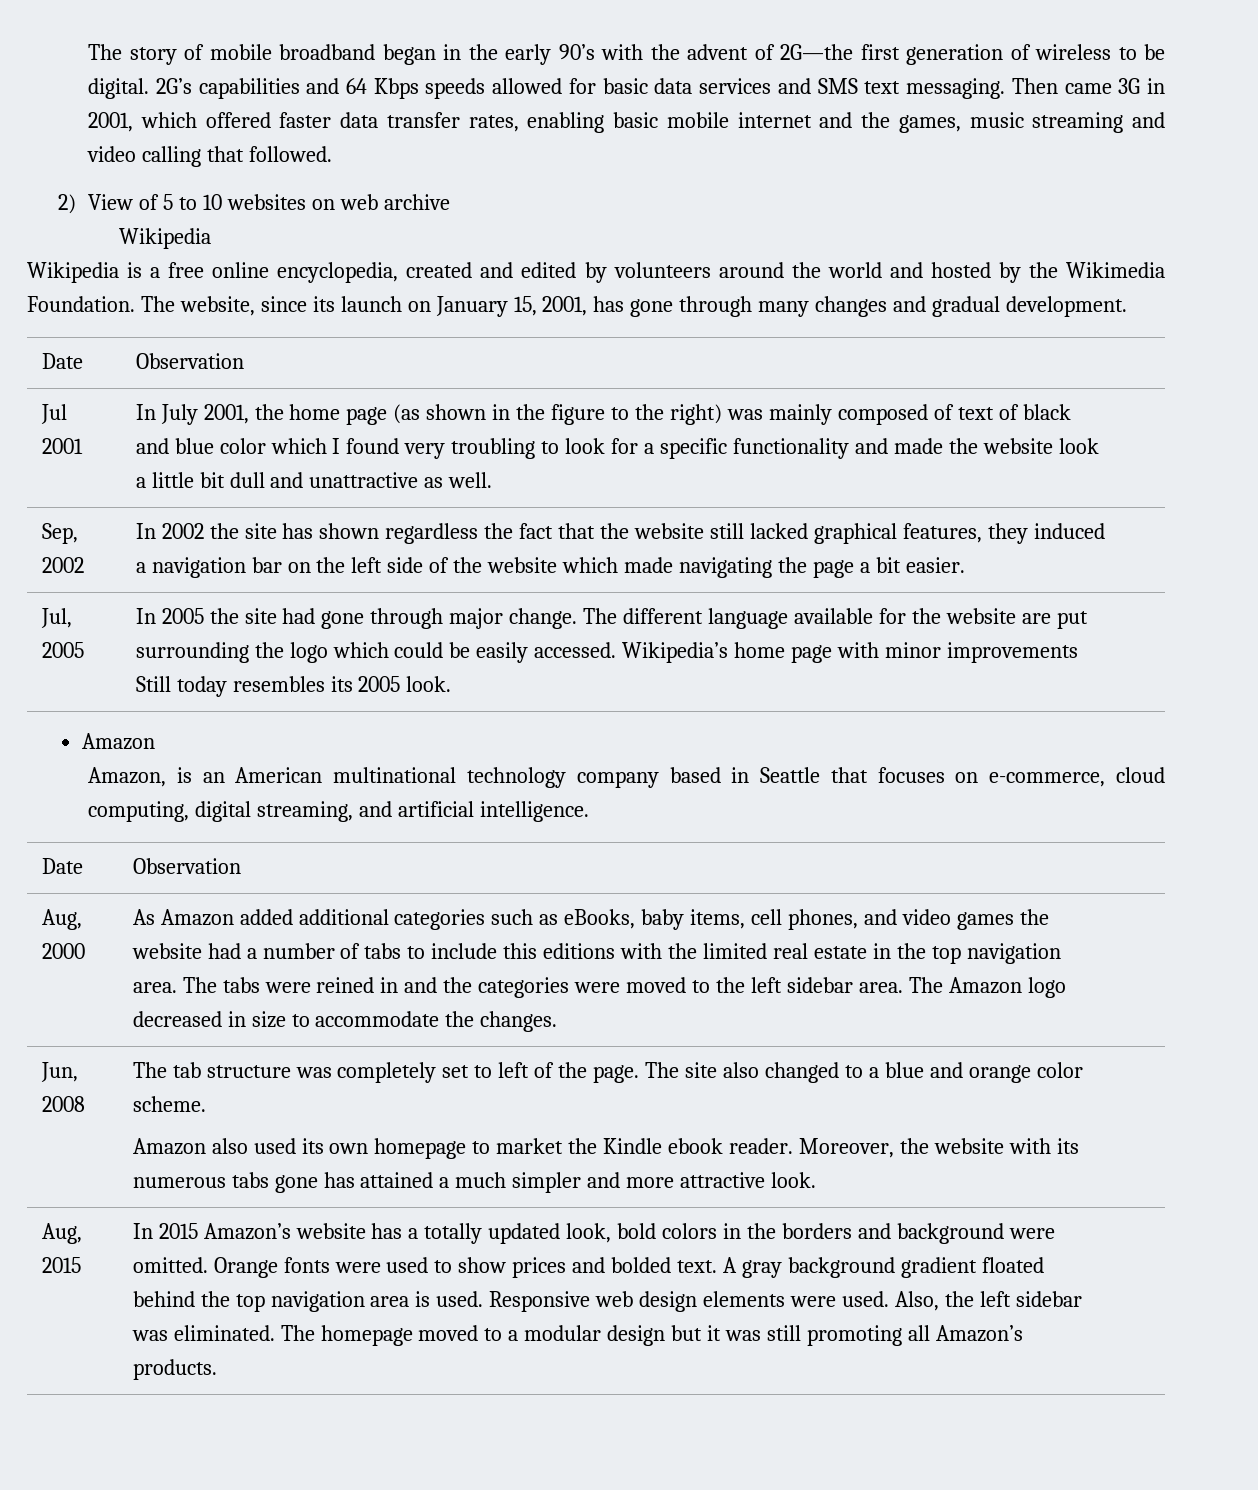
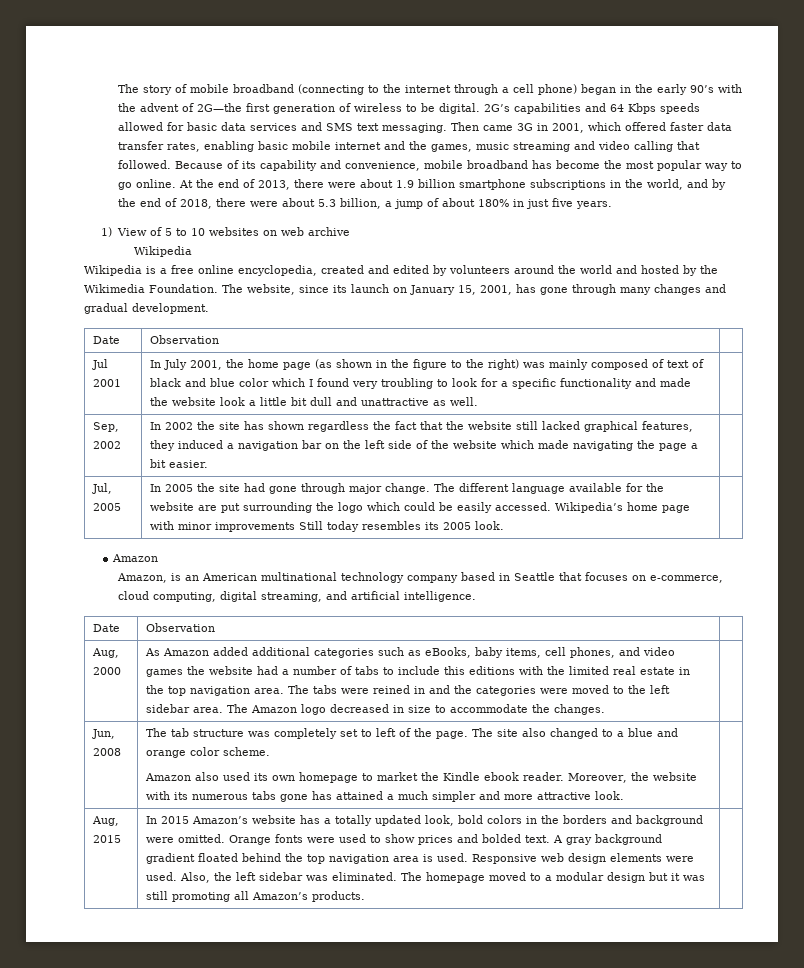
(376, 52) none -> [297,84,577,95] (connecting to the internet through a cell phone)
[57,194,76,214] // 2) -> [174,160,742,171] [117,179,726,190] [117,198,612,209] [100,227,112,237] Because of its capability and convenience, mobile broadband has become the most popular way to go online. At the end of 2013, there were about 1.9 billion smartphone subscriptions in the world, and by the end of 2018, there were about 5.3 billion, a jump of about 180% in just five years. // 1)

